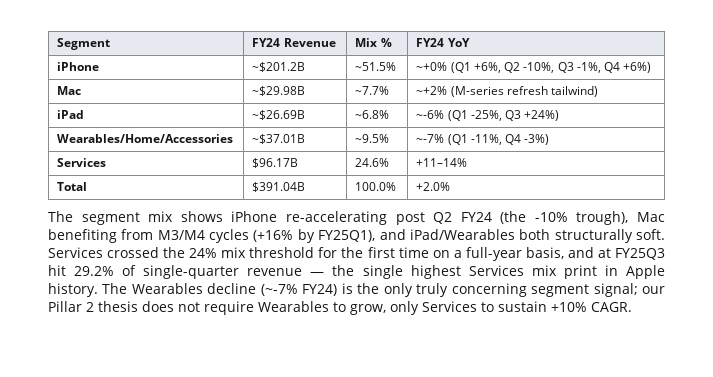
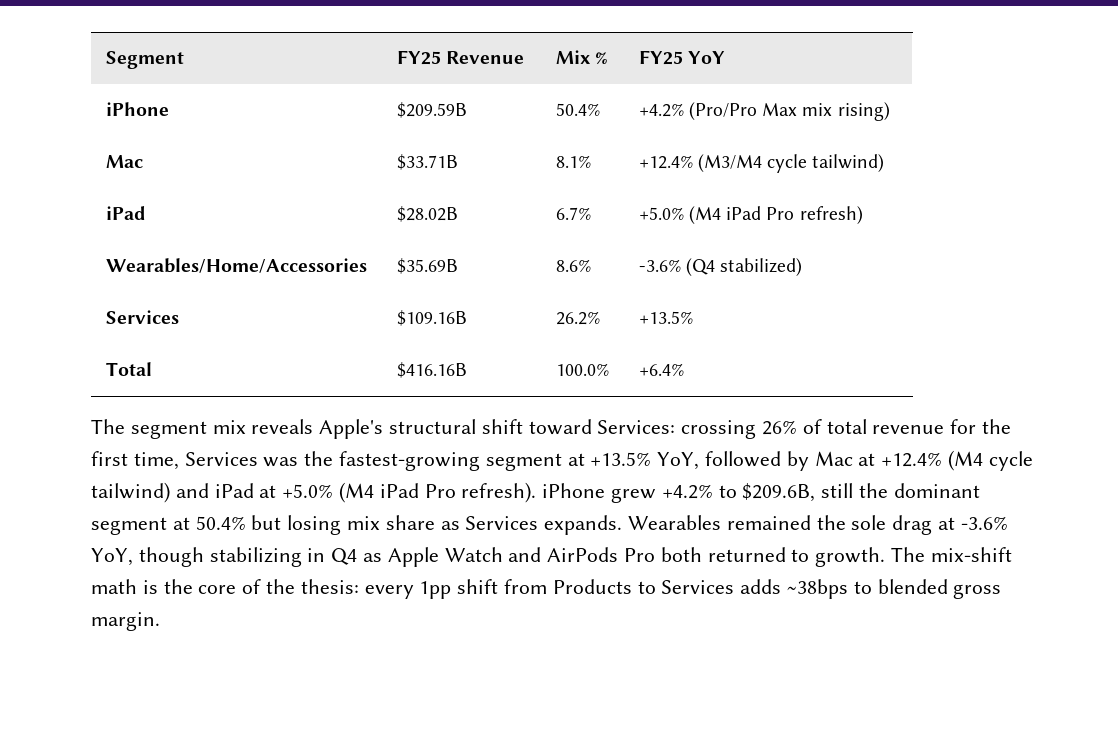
[252,38,281,47] FY24 -> [396,50,441,65] FY25
[416,38,445,47] FY24 -> [638,50,683,65] FY25
[252,62,306,72] [355,62,397,71] [416,62,652,73] [57,86,82,95] [252,86,306,96] [355,86,390,95] [416,86,599,97] [57,110,85,119] [252,110,306,120] [355,110,390,119] [416,110,560,121] [57,134,234,143] [252,134,306,144] [355,134,390,143] [416,134,550,145] [57,158,107,167] [252,158,299,168] [355,158,390,167] [416,158,468,167] ~$201.2B | ~51.5% | ~+0% (Q1 +6%, Q2 -10%, Q3 -1%, Q4 +6%) // Mac | ~$29.98B | ~7.7% | ~+2% (M-series refresh tailwind) // iPad | ~$26.69B | ~6.8% | ~-6% (Q1 -25%, Q3 +24%) // Wearables/Home/Accessories | ~$37.01B | ~9.5% | ~-7% (Q1 -11%, Q4 -3%) // Services | $96.17B | 24.6% | +11–14% -> [396,102,467,118] [555,103,600,116] [638,102,890,121] [105,155,143,168] [396,154,458,170] [555,155,591,168] [638,154,885,173] [105,206,146,220] [396,206,458,222] [555,207,591,220] [638,206,863,224] [105,258,367,273] [396,258,458,274] [555,259,591,272] [638,258,803,276] [105,310,179,324] [396,310,467,326] [555,311,600,325] [638,311,693,324] $209.59B | 50.4% | +4.2% (Pro/Pro Max mix rising) // Mac | $33.71B | 8.1% | +12.4% (M3/M4 cycle tailwind) // iPad | $28.02B | 6.7% | +5.0% (M4 iPad Pro refresh) // Wearables/Home/Accessories | $35.69B | 8.6% | -3.6% (Q4 stabilized) // Services | $109.16B | 26.2% | +13.5%
[252,182,306,192] $391.04B -> [396,362,467,378] $416.16B
[416,182,451,191] +2.0% -> [638,363,684,376] +6.4%
[180,211,665,225] [48,229,666,243] [48,247,665,261] [48,265,666,279] [48,283,665,297] [48,301,632,315] shows iPhone re-accelerating post Q2 FY24 (the -10% trough), Mac benefiting from M3/M4 cycles (+16% by FY25Q1), and iPad/Wearables both structurally soft. Services crossed the 24% mix threshold for the first time on a full-year basis, and at FY25Q3 hit 29.2% of single-quarter revenue — the single highest Services mix print in Apple history. The Wearables decline (~-7% FY24) is the only truly concerning segment signal; our Pillar 2 thesis does not require Wearables to grow, only Services to sustain +10% CAGR. -> [251,419,1012,439] [91,450,1033,471] [91,482,980,503] [91,515,1008,535] [91,547,1012,567] [91,579,1002,599] [91,612,160,631] reveals Apple's structural shift toward Services: crossing 26% of total revenue for the first time, Services was the fastest-growing segment at +13.5% YoY, followed by Mac at +12.4% (M4 cycle tailwind) and iPad at +5.0% (M4 iPad Pro refresh). iPhone grew +4.2% to $209.6B, still the dominant segment at 50.4% but losing mix share as Services expands. Wearables remained the sole drag at -3.6% YoY, though stabilizing in Q4 as Apple Watch and AirPods Pro both returned to growth. The mix-shift math is the core of the thesis: every 1pp shift from Products to Services adds ~38bps to blended gross margin.

